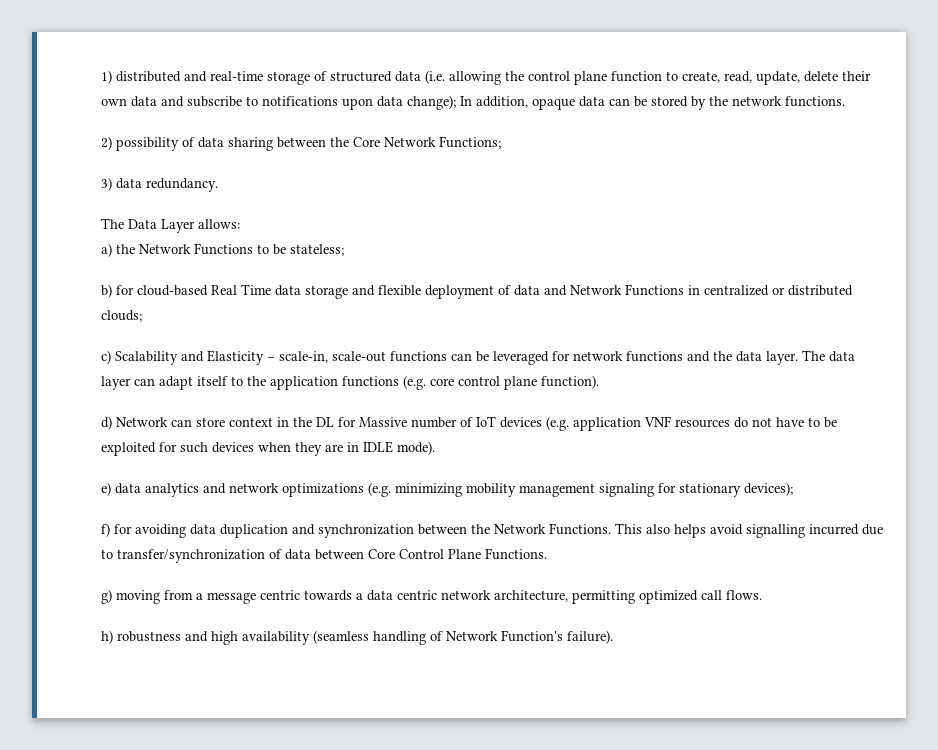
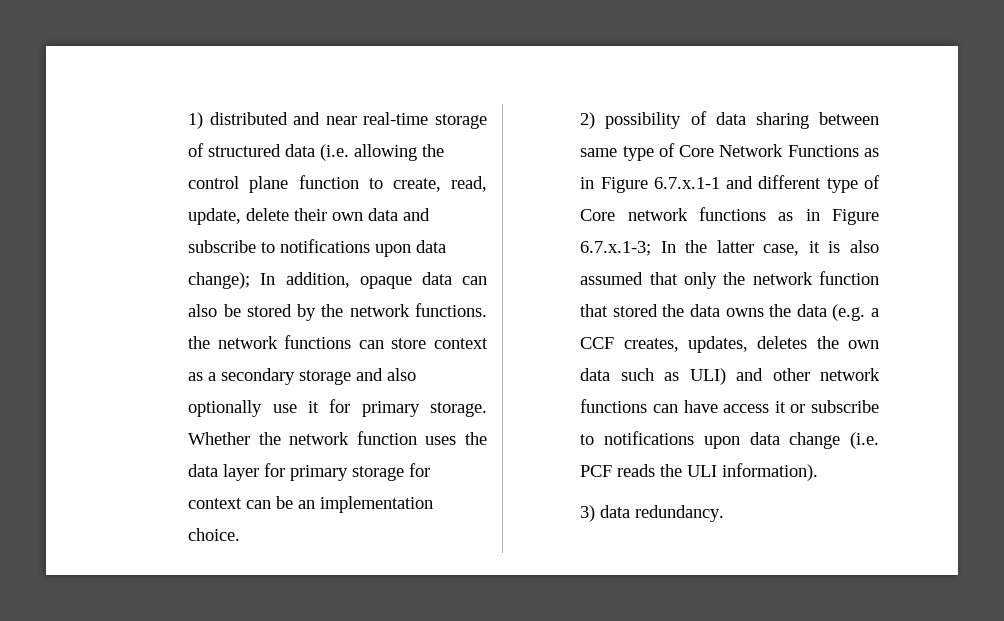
(208, 76) none -> [325,116,357,125] near
(631, 102) none -> [188,304,218,317] also
(846, 101) none -> [188,335,488,349] [188,368,417,385] [188,399,487,417] [188,431,487,445] [188,463,431,481] [188,496,434,513] [188,528,241,541] the network functions can store context as a secondary storage and also optionally use it for primary storage. Whether the network function uses the data layer for primary storage for context can be an implementation choice.
[330,136,502,149] [101,177,219,192] [101,218,241,233] [101,243,345,257] [101,284,854,299] [101,310,143,322] [101,350,856,365] [101,375,600,390] [101,416,838,431] [101,441,436,456] [101,482,794,497] [101,523,884,538] [101,548,548,563] [101,589,763,604] [101,630,614,645] the Core Network Functions; // 3) data redundancy. // The Data Layer allows: // a) the Network Functions to be stateless; // b) for cloud-based Real Time data storage and flexible deployment of data and Network Functions in centralized or distributed clouds; // c) Scalability and Elasticity – scale-in, scale-out functions can be leveraged for network functions and the data layer. The data layer can adapt itself to the application functions (e.g. core control plane function). // d) Network can store context in the DL for Massive number of IoT devices (e.g. application VNF resources do not have to be exploited for such devices when they are in IDLE mode). // e) data analytics and network optimizations (e.g. minimizing mobility management signaling for stationary devices); // f) for avoiding data duplication and synchronization between the Network Functions. This also helps avoid signalling incurred due to transfer/synchronization of data between Core Control Plane Functions. // g) moving from a message centric towards a data centric network architecture, permitting optimized call flows. // h) robustness and high availability (seamless handling of Network Function's failure). -> [580,143,879,161] [580,175,880,193] [580,207,879,225] [580,240,879,256] [580,271,879,289] [580,304,879,321] [580,336,879,353] [580,368,880,385] [580,399,879,413] [580,431,879,449] [580,463,819,481] [580,505,725,522] same type of Core Network Functions as in Figure 6.7.x.1-1 and different type of Core network functions as in Figure 6.7.x.1-3; In the latter case, it is also assumed that only the network function that stored the data owns the data (e.g. a CCF creates, updates, deletes the own data such as ULI) and other network functions can have access it or subscribe to notifications upon data change (i.e. PCF reads the ULI information). // 3) data redundancy.

